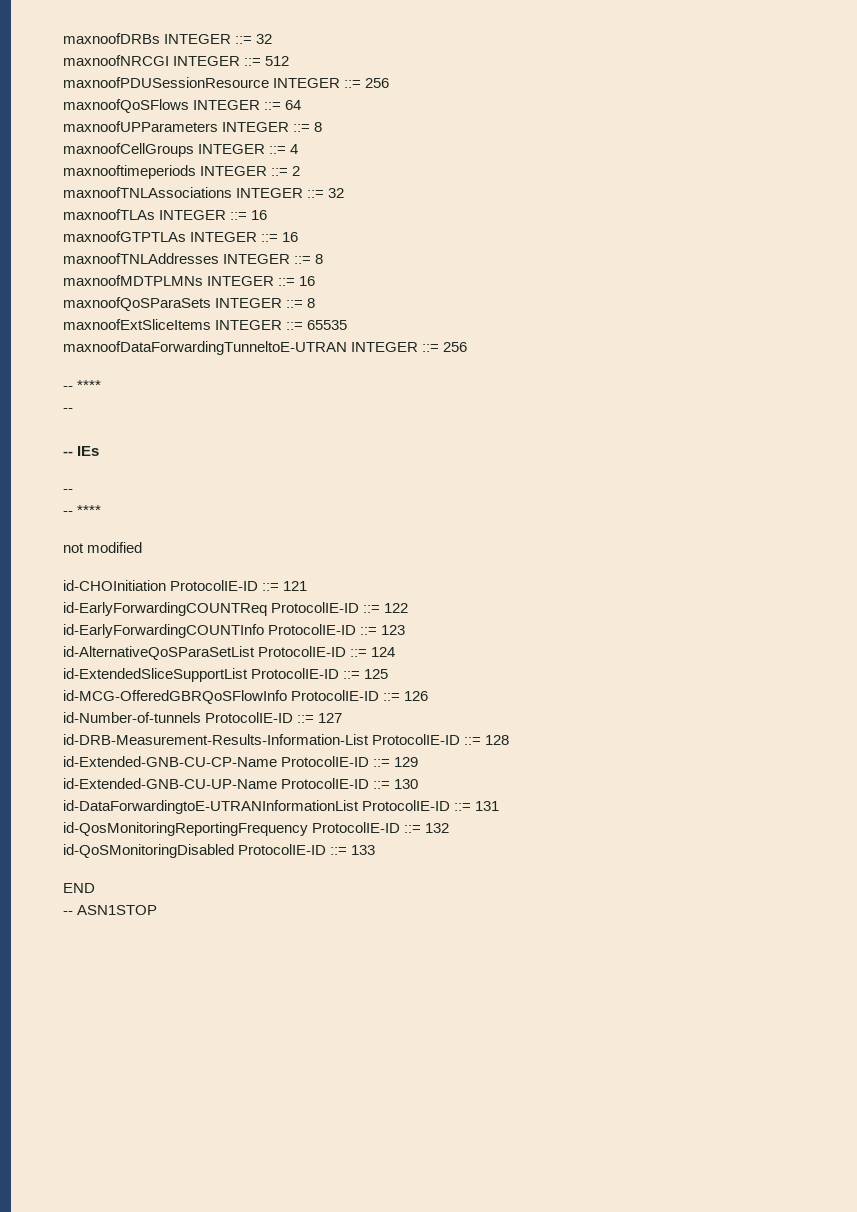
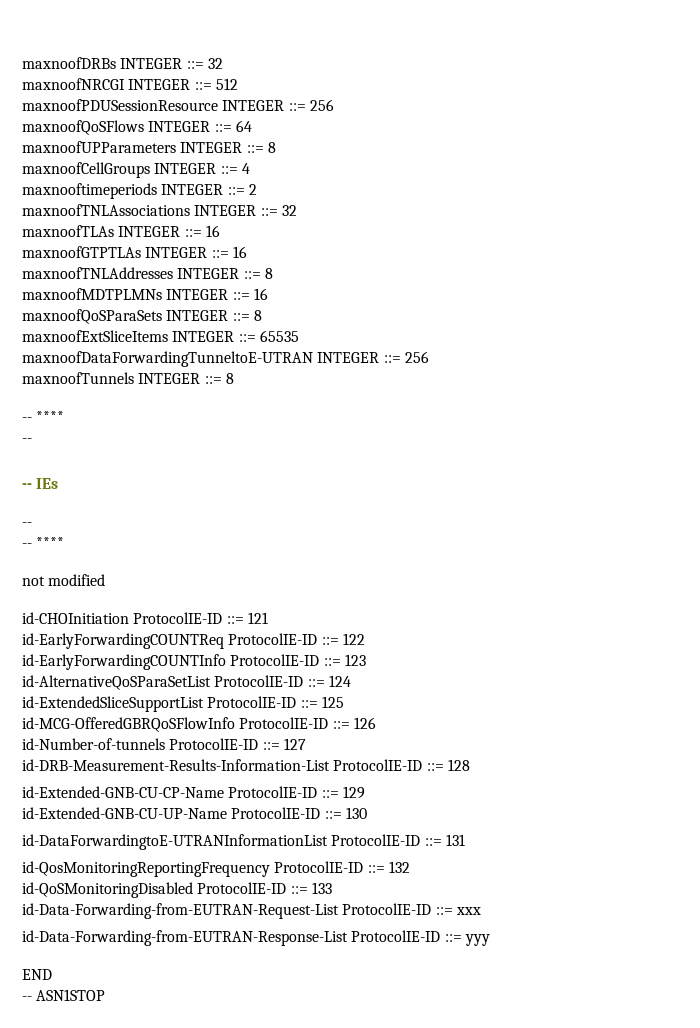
(468, 347) none -> [22,372,234,384] // maxnoofTunnels INTEGER ::= 8
(376, 850) none -> [22,903,481,919] [22,930,490,946] // id-Data-Forwarding-from-EUTRAN-Request-List ProtocolIE-ID ::= xxx // id-Data-Forwarding-from-EUTRAN-Response-List ProtocolIE-ID ::= yyy

